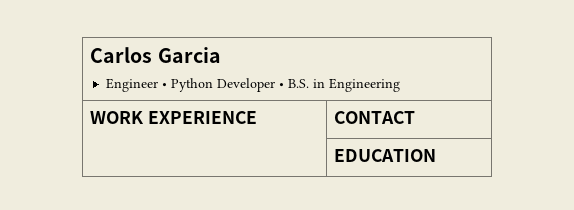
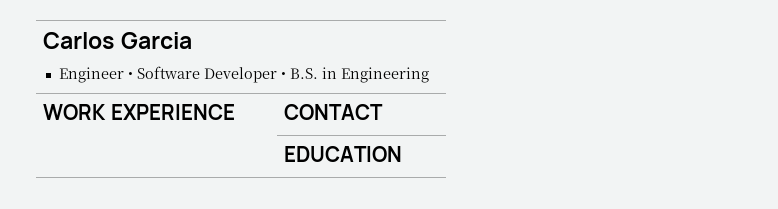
[170,78,213,92] Python -> [137,66,201,79] Software

